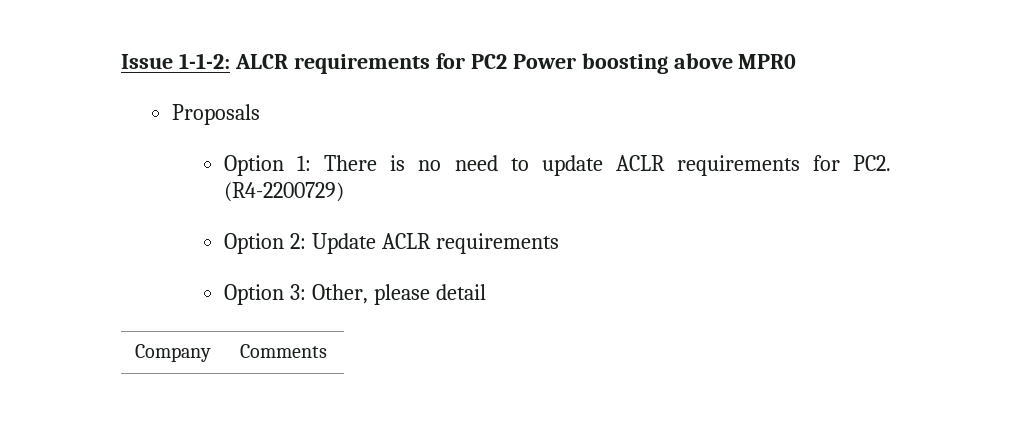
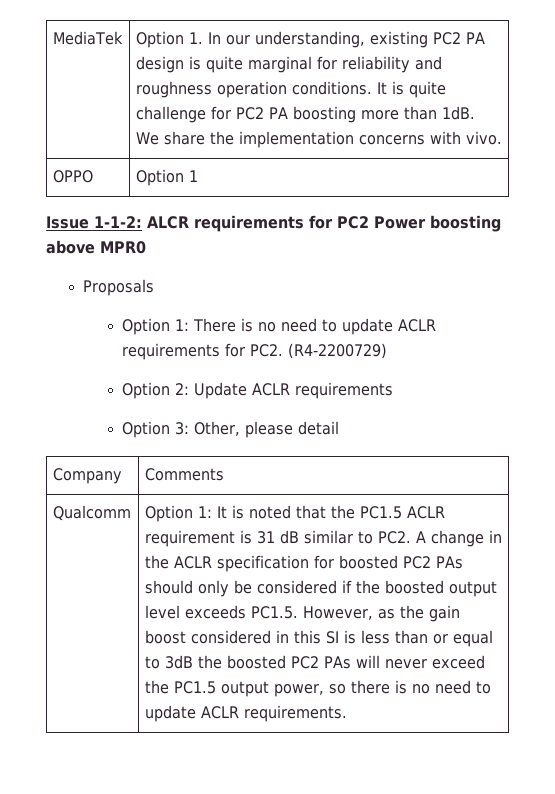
(121, 61) none -> [52,31,123,45] [135,31,485,48] [135,56,442,73] [135,81,446,98] [135,106,475,123] [135,131,502,148] [52,170,93,183] [135,169,198,186] MediaTek | Option 1. In our understanding, existing PC2 PA design is quite marginal for reliability and roughness operation conditions. It is quite challenge for PC2 PA boosting more than 1dB. We share the implementation concerns with vivo. // OPPO | Option 1 //
(328, 351) none -> [52,505,131,521] [144,505,445,522] [144,530,502,547] [144,555,463,572] [144,580,497,597] [144,605,460,622] [144,630,493,647] [144,655,485,669] [144,680,491,697] [144,705,347,722] // Qualcomm | Option 1: It is noted that the PC1.5 ACLR requirement is 31 dB similar to PC2. A change in the ACLR specification for boosted PC2 PAs should only be considered if the boosted output level exceeds PC1.5. However, as the gain boost considered in this SI is less than or equal to 3dB the boosted PC2 PAs will never exceed the PC1.5 output power, so there is no need to update ACLR requirements.

